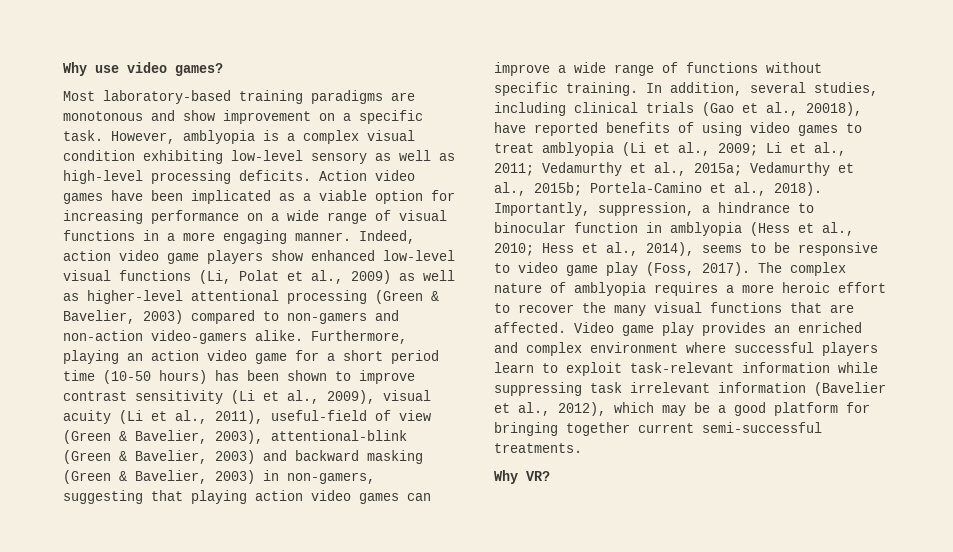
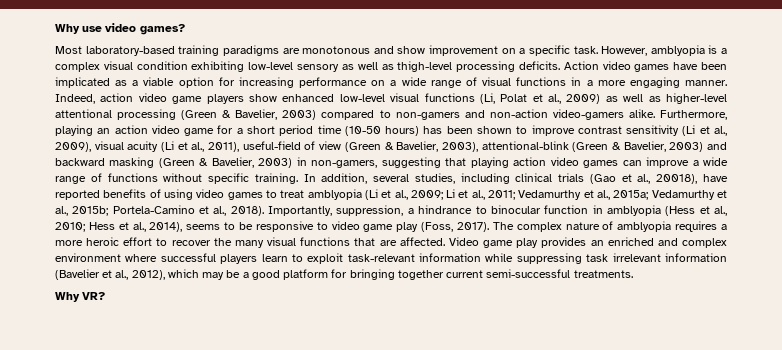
[63,170,143,184] high-level -> [397,61,453,72] thigh-level

